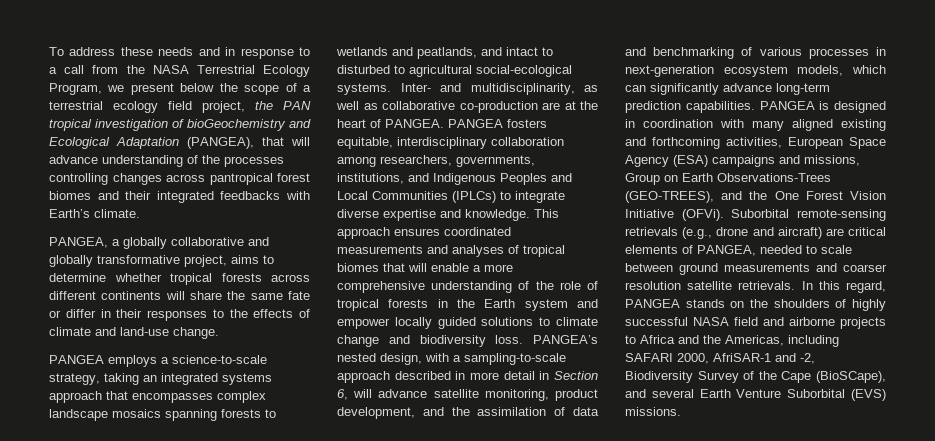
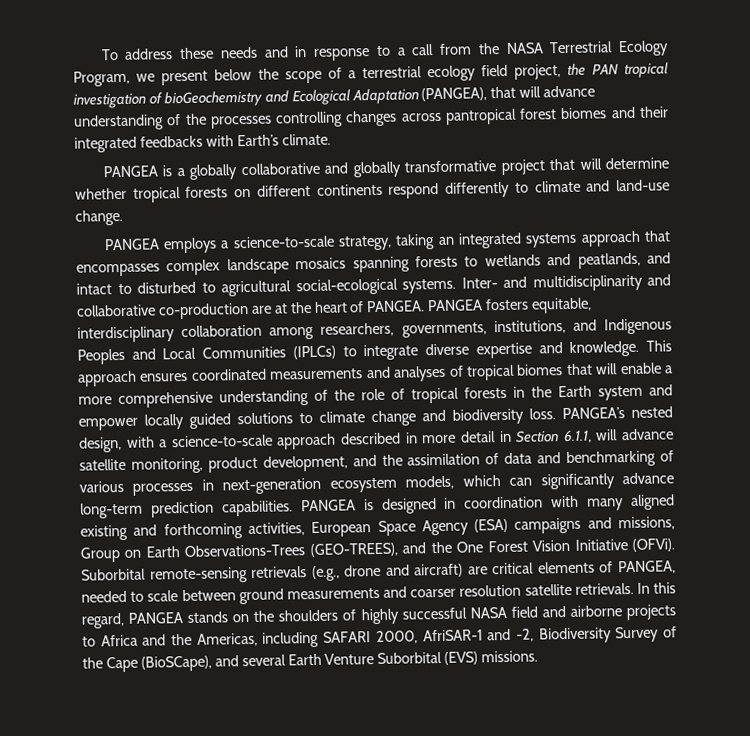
[49,237,108,248] PANGEA, -> [102,165,173,178] PANGEA is
[184,255,274,267] project, aims to -> [500,158,602,175] project that will
[271,274,310,282] across -> [234,188,252,198] on
[165,291,311,300] [49,309,310,321] will share the same fate or differ in their responses to the effects of -> [388,181,529,199] respond differently to
[470,83,598,95] [336,101,378,110] multidisciplinarity, as well as -> [532,274,671,292] multidisciplinarity and
[464,353,566,365] sampling-to-scale -> [171,434,273,448] science-to-scale
[337,389,348,400] 6, -> [562,429,592,444] 6.1.1,

